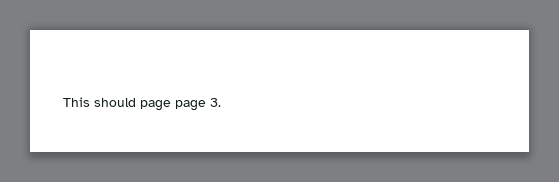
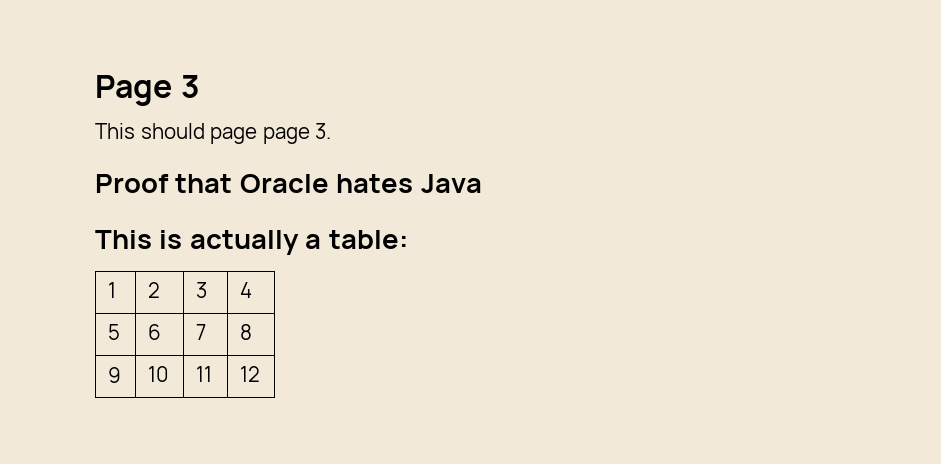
(63, 102) none -> [95,75,200,106] Page 3 //
(221, 102) none -> [95,174,482,193] [95,230,408,255] [108,282,117,298] [148,282,161,298] [196,282,208,298] [240,282,253,298] [108,324,121,340] [148,324,162,340] [196,324,207,340] [240,324,253,340] [108,367,122,383] [148,366,170,382] [196,366,213,382] [240,366,261,382] // Proof that Oracle hates Java // This is actually a table: // 1 | 2 | 3 | 4 // 5 | 6 | 7 | 8 // 9 | 10 | 11 | 12

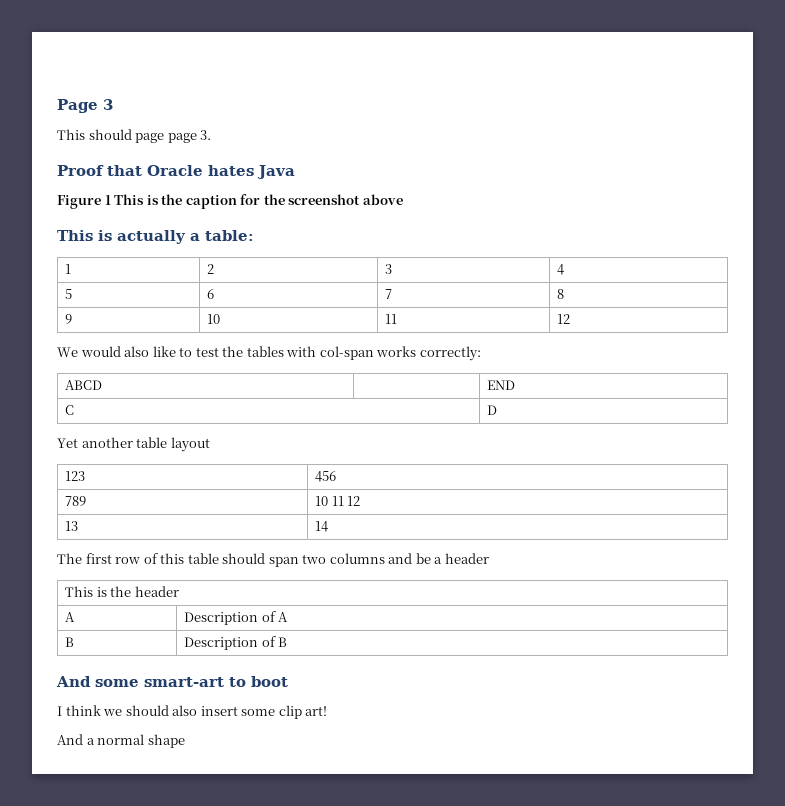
(482, 183) none -> [57,194,403,209] // Figure 1 This is the caption for the screenshot above
(261, 374) none -> [57,346,481,361] [65,380,103,390] [487,380,516,390] [65,405,75,415] [487,405,498,415] [57,437,210,452] [65,471,86,481] [315,471,337,482] [65,496,87,506] [315,496,361,506] [65,521,79,531] [315,521,329,532] [57,553,489,567] [65,586,179,597] [65,612,76,622] [184,611,289,625] [65,637,75,647] [184,636,288,650] [56,676,288,687] [57,705,328,719] [57,734,185,748] // We would also like to test the tables with col-span works correctly: // ABCD | | END // C | D // Yet another table layout // 123 | 456 // 789 | 10 11 12 // 13 | 14 // The first row of this table should span two columns and be a header // This is the header // A | Description of A // B | Description of B // And some smart-art to boot // I think we should also insert some clip art! // And a normal shape

